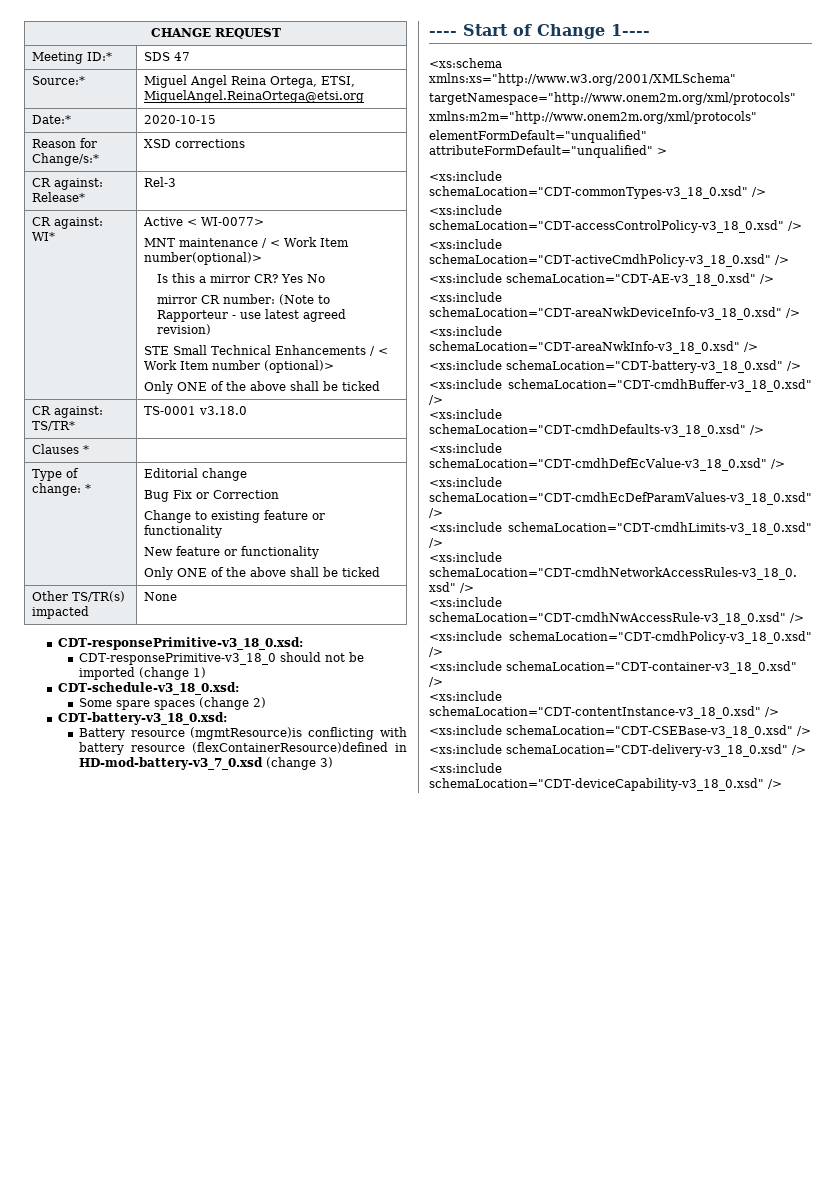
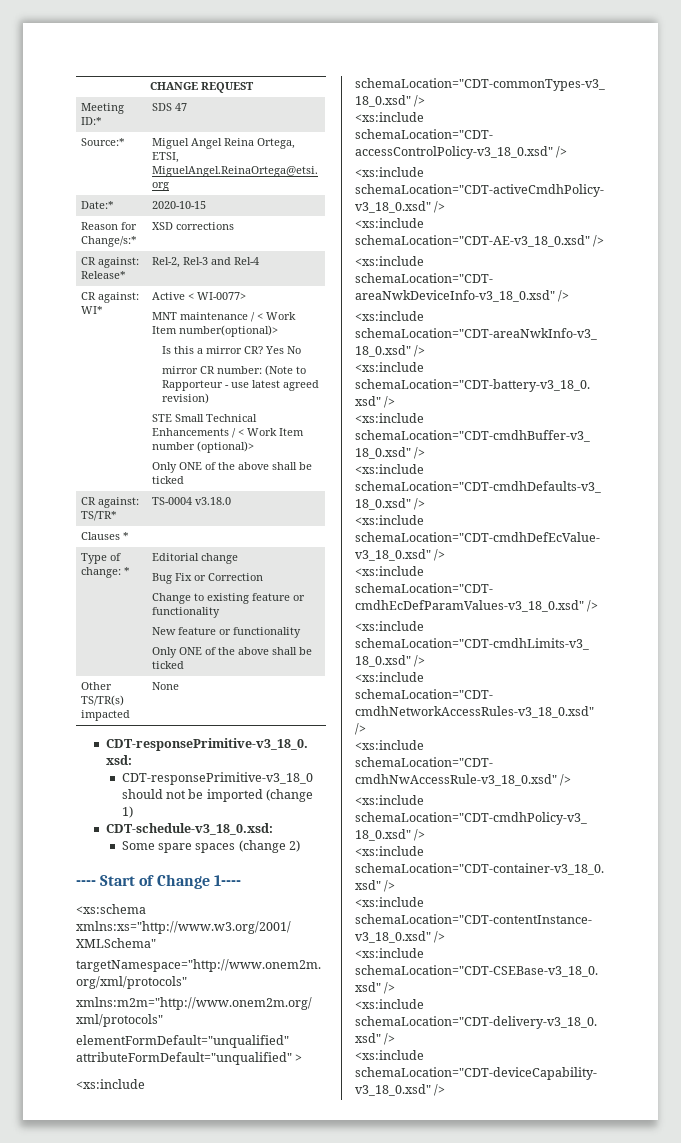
(86, 197) none -> [152,257,181,268] Rel-2,
(177, 182) none -> [211,257,260,265] and Rel-4
[144,406,197,415] TS-0001 -> [152,497,193,505] TS-0004
[57,712,227,725] [78,727,407,740] [78,742,407,755] [78,757,333,770] // CDT-battery-v3_18_0.xsd: // Battery resource (mgmtResource)is conflicting with battery resource (flexContainerResource)defined in HD-mod-battery-v3_7_0.xsd (change 3) -> (301, 846) none

